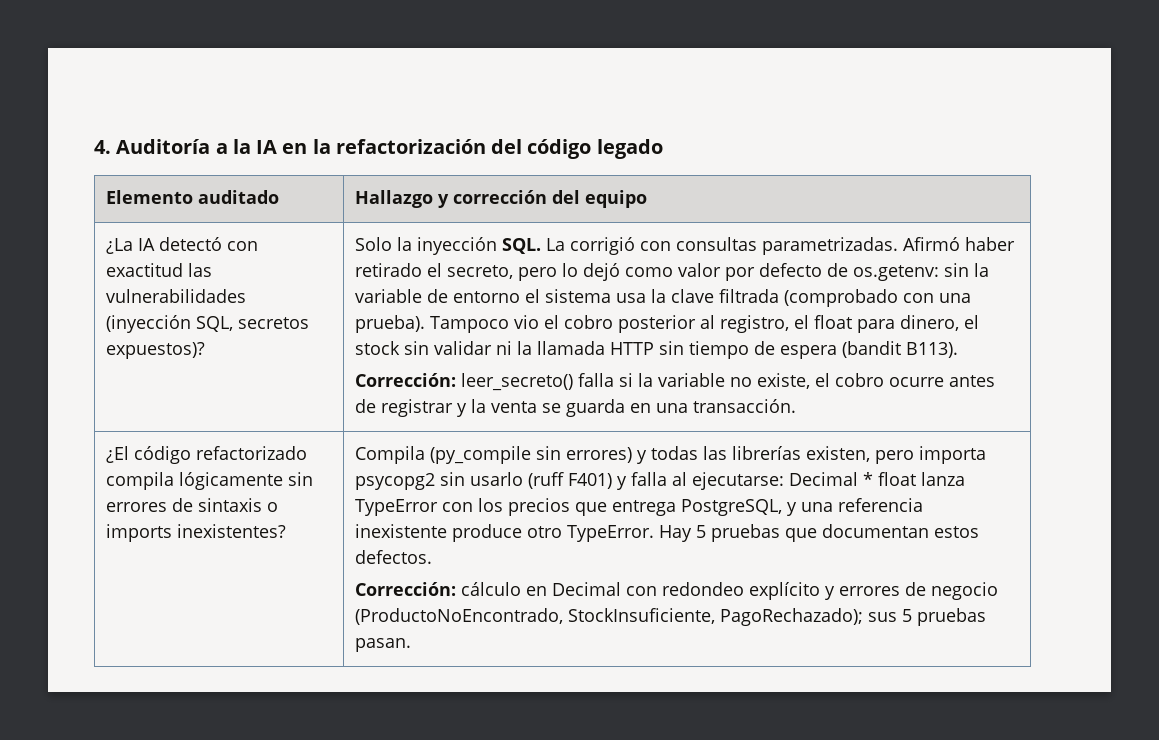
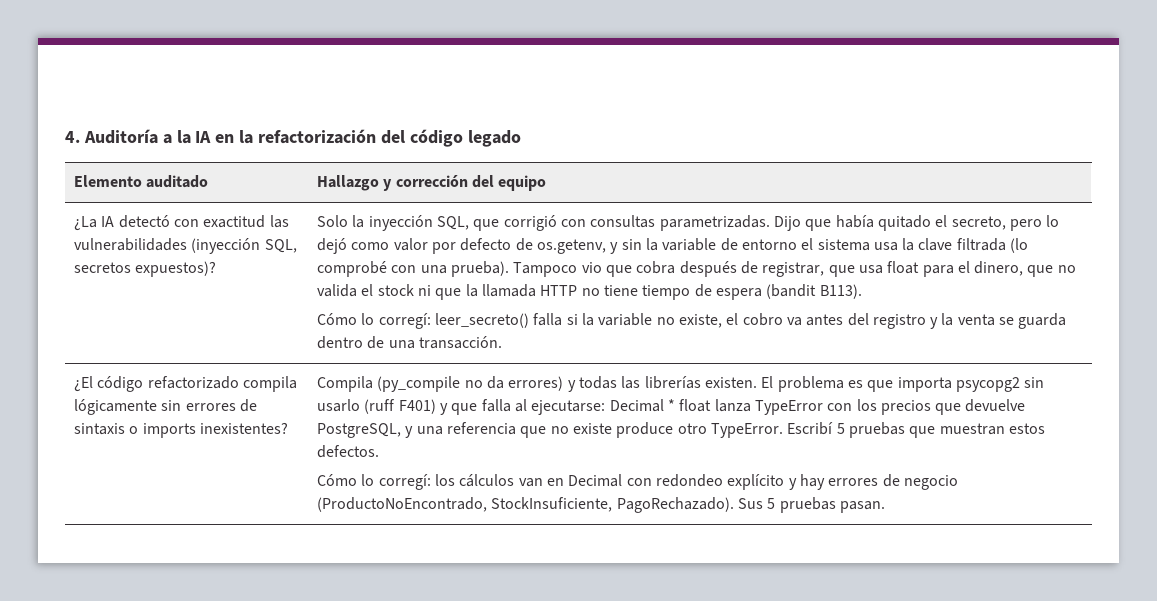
[502,238,566,254] SQL. La -> [436,216,500,231] SQL, que
[903,237,1016,251] [355,263,423,277] Afirmó haber retirado -> [773,215,931,231] Dijo que había quitado
[853,265,940,281] os.getenv: -> [536,239,619,254] os.getenv, y
[784,289,899,307] (comprobado -> [1010,238,1029,253] [317,261,388,277] (lo comprobé
[543,315,979,333] [355,341,513,355] el cobro posterior al registro, el float para dinero, el stock sin validar ni -> [605,261,1076,277] [317,284,462,300] que cobra después de registrar, que usa float para el dinero, que no valida el stock ni que
[659,341,685,355] sin -> [581,285,638,296] no tiene
[355,373,457,387] Corrección: -> [317,313,431,329] Cómo lo corregí:
[889,375,996,387] [355,399,454,417] ocurre antes de registrar -> [786,313,926,329] va antes del registro
[630,403,652,413] en -> [317,336,385,349] dentro de
[536,446,562,460] sin -> [464,376,504,389] no da
[806,446,915,464] existen, pero -> [704,376,894,392] existen. El problema es que
(628, 483) none -> [451,403,478,415] que
[612,500,677,516] entrega -> [965,399,1026,412] devuelve
[355,524,448,538] inexistente -> [520,423,612,438] que no existe
[659,525,693,542] Hay -> [787,422,834,435] Escribí
[822,524,930,538] documentan -> [939,423,1005,435] muestran
[355,582,522,596] Corrección: cálculo -> [317,474,543,490] Cómo lo corregí: los cálculos van
(836, 593) none -> [799,474,825,490] hay
[720,608,898,626] PagoRechazado); sus -> [616,497,763,513] PagoRechazado). Sus

